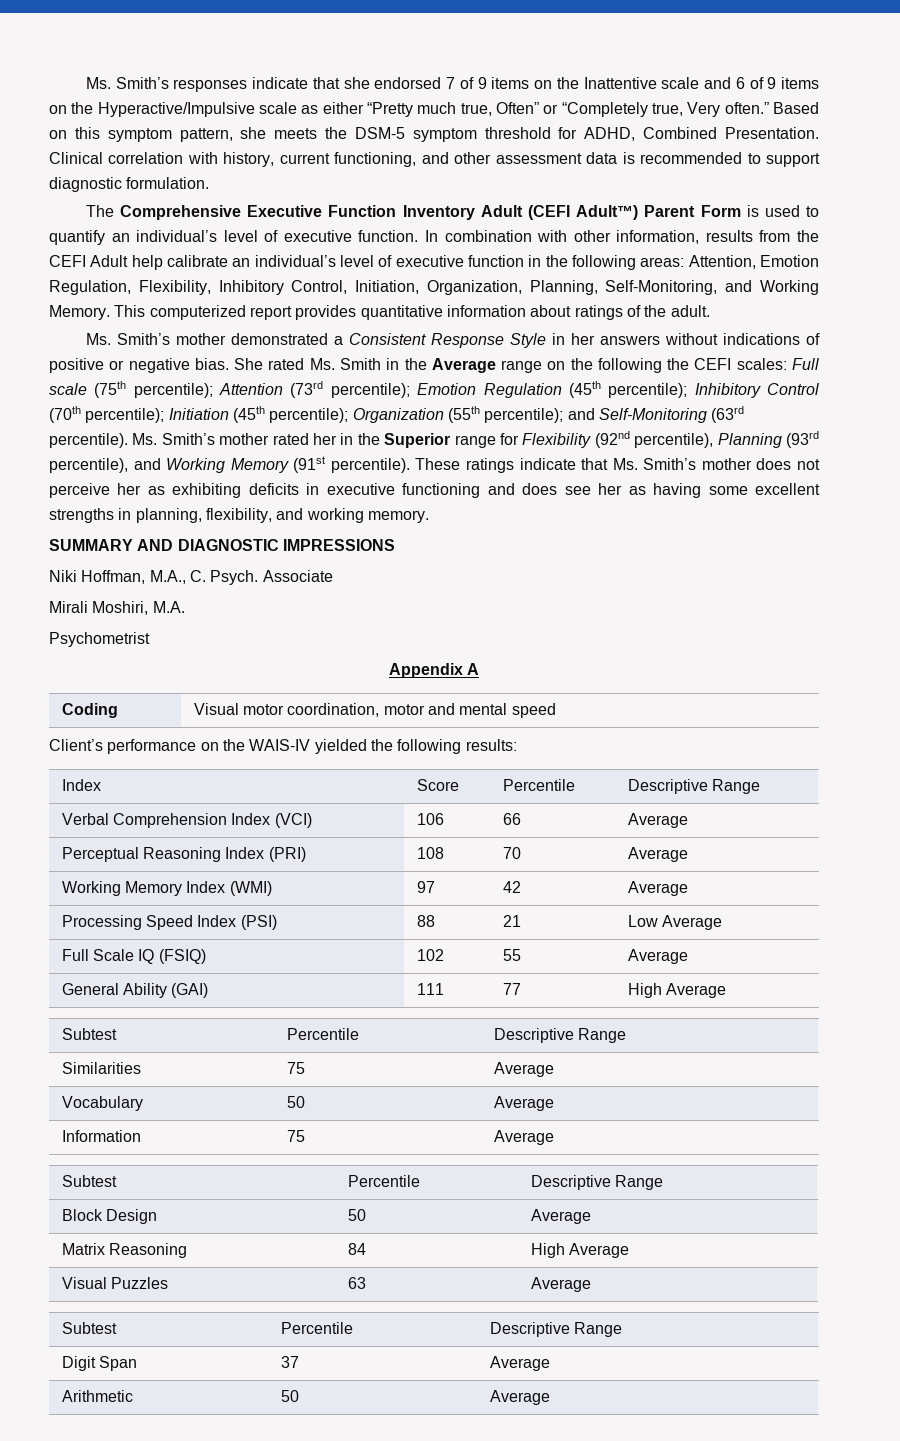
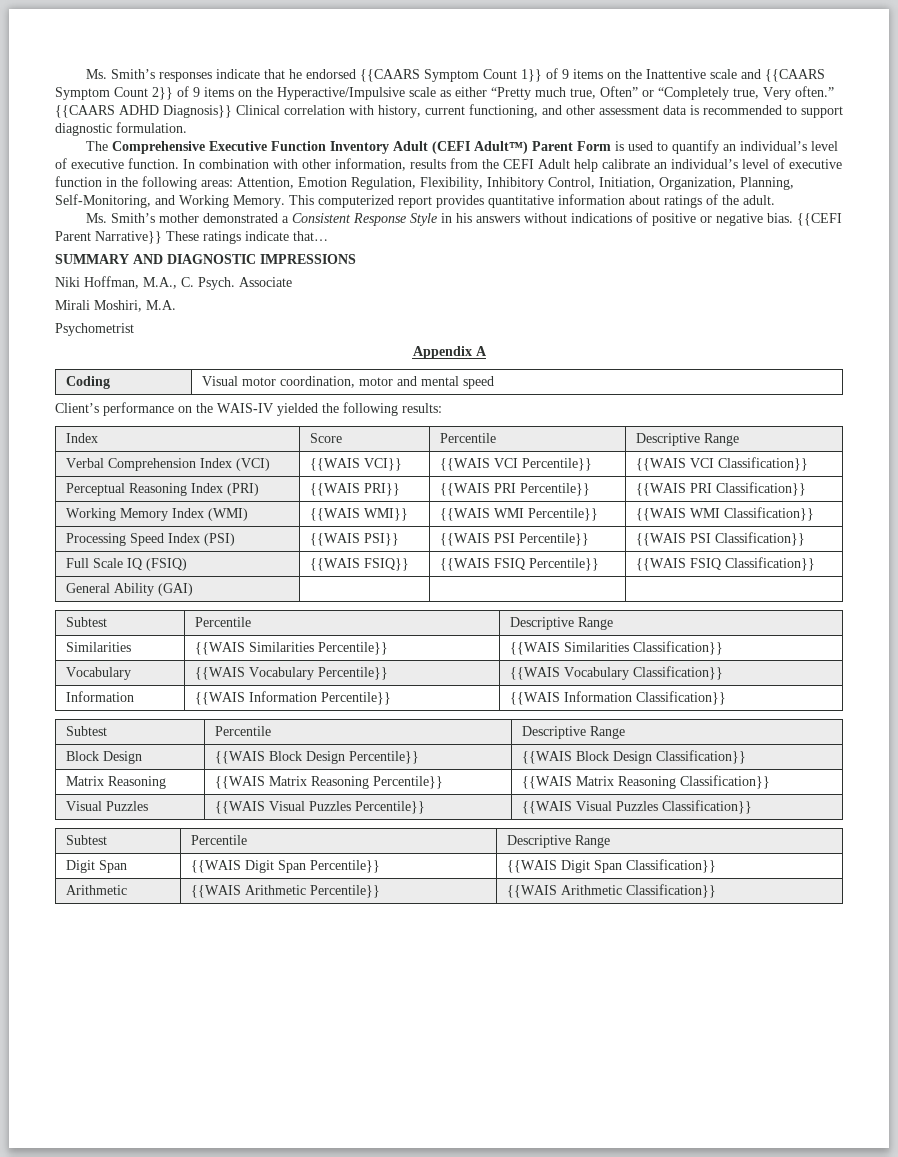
[343,77,456,89] she endorsed 7 -> [288,69,542,82] he endorsed {{CAARS Symptom Count 1}}
[735,77,745,89] 6 -> [764,69,825,82] [55,87,173,100] {{CAARS Symptom Count 2}}
[773,102,820,114] [49,127,819,142] Based on this symptom pattern, she meets the DSM-5 symptom threshold for ADHD, Combined Presentation. -> [55,105,232,118] {{CAARS ADHD Diagnosis}}
[570,333,595,345] her -> [455,213,472,223] his
[234,358,820,373] [49,381,820,398] [49,406,745,423] [49,431,819,448] [49,456,820,473] [49,483,821,498] [49,508,429,523] She rated Ms. Smith in the Average range on the following the CEFI scales: Full scale (75th percentile); Attention (73rd percentile); Emotion Regulation (45th percentile); Inhibitory Control (70th percentile); Initiation (45th percentile); Organization (55th percentile); and Self-Monitoring (63rd percentile). Ms. Smith’s mother rated her in the Superior range for Flexibility (92nd percentile), Planning (93rd percentile), and Working Memory (91st percentile). These ratings indicate that Ms. Smith’s mother does not perceive her as exhibiting deficits in executive functioning and does see her as having some excellent strengths in planning, flexibility, and working memory. -> [796,213,842,226] [55,231,328,244] {{CEFI Parent Narrative}} These ratings indicate that…
[416,813,444,825] [502,813,521,825] [627,813,688,828] [61,847,306,862] [416,847,444,859] [502,847,521,859] [627,847,688,862] [61,881,272,896] [416,881,435,893] [502,881,521,893] [627,881,688,896] [61,915,277,930] [416,915,435,927] [502,915,521,927] [627,915,722,930] [61,949,206,964] [416,949,444,961] [502,949,521,961] [627,949,688,964] 106 | 66 | Average // Perceptual Reasoning Index (PRI) | 108 | 70 | Average // Working Memory Index (WMI) | 97 | 42 | Average // Processing Speed Index (PSI) | 88 | 21 | Low Average // Full Scale IQ (FSIQ) | 102 | 55 | Average -> [309,458,402,471] [439,458,592,471] [635,457,808,471] [65,483,259,496] [309,483,400,496] [439,483,590,496] [635,482,806,496] [65,508,248,521] [309,508,408,521] [439,508,598,521] [635,507,814,521] [65,533,235,546] [309,533,399,546] [439,533,589,546] [635,532,805,546] [65,558,187,571] [309,558,409,571] [439,558,599,571] [635,557,815,571] {{WAIS VCI}} | {{WAIS VCI Percentile}} | {{WAIS VCI Classification}} // Perceptual Reasoning Index (PRI) | {{WAIS PRI}} | {{WAIS PRI Percentile}} | {{WAIS PRI Classification}} // Working Memory Index (WMI) | {{WAIS WMI}} | {{WAIS WMI Percentile}} | {{WAIS WMI Classification}} // Processing Speed Index (PSI) | {{WAIS PSI}} | {{WAIS PSI Percentile}} | {{WAIS PSI Classification}} // Full Scale IQ (FSIQ) | {{WAIS FSIQ}} | {{WAIS FSIQ Percentile}} | {{WAIS FSIQ Classification}}
[416,983,444,995] [502,983,521,995] [627,983,726,998] 111 | 77 | High Average -> (193, 589) | |
[286,1062,305,1074] [493,1062,554,1077] [61,1096,143,1111] [286,1096,305,1108] [493,1096,554,1111] [61,1130,141,1142] [286,1130,305,1142] [493,1130,554,1145] 75 | Average // Vocabulary | 50 | Average // Information | 75 | Average -> [194,642,388,655] [509,641,723,655] [65,667,131,680] [194,667,388,680] [509,666,723,680] [65,691,134,702] [194,691,391,705] [509,691,726,705] {{WAIS Similarities Percentile}} | {{WAIS Similarities Classification}} // Vocabulary | {{WAIS Vocabulary Percentile}} | {{WAIS Vocabulary Classification}} // Information | {{WAIS Information Percentile}} | {{WAIS Information Classification}}
[347,1209,366,1221] [530,1209,591,1224] [61,1243,187,1258] [347,1243,366,1255] [530,1243,629,1258] [61,1277,168,1289] [347,1277,366,1289] [530,1277,591,1292] 50 | Average // Matrix Reasoning | 84 | High Average // Visual Puzzles | 63 | Average -> [214,751,419,764] [521,750,746,764] [65,776,166,789] [214,776,443,789] [521,775,770,789] [65,801,148,811] [214,801,425,814] [521,800,752,814] {{WAIS Block Design Percentile}} | {{WAIS Block Design Classification}} // Matrix Reasoning | {{WAIS Matrix Reasoning Percentile}} | {{WAIS Matrix Reasoning Classification}} // Visual Puzzles | {{WAIS Visual Puzzles Percentile}} | {{WAIS Visual Puzzles Classification}}
[280,1356,299,1368] [489,1356,550,1371] [61,1390,133,1402] [280,1390,299,1402] [489,1390,550,1405] 37 | Average // Arithmetic | 50 | Average -> [190,860,380,873] [506,859,716,873] [65,885,127,895] [190,885,380,898] [506,884,716,898] {{WAIS Digit Span Percentile}} | {{WAIS Digit Span Classification}} // Arithmetic | {{WAIS Arithmetic Percentile}} | {{WAIS Arithmetic Classification}}

